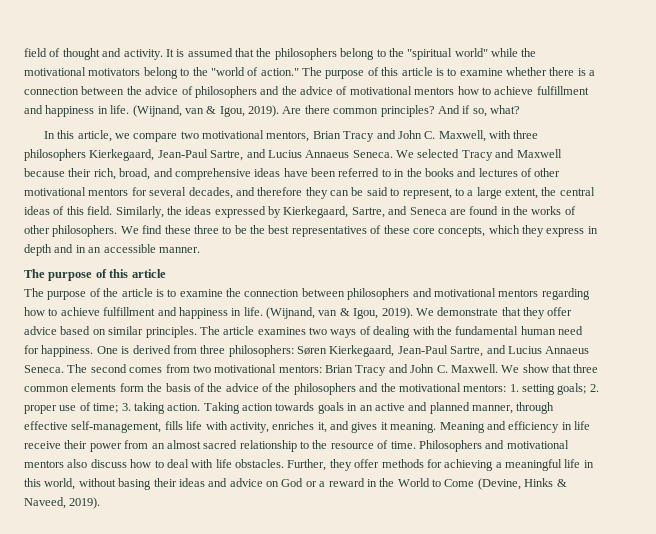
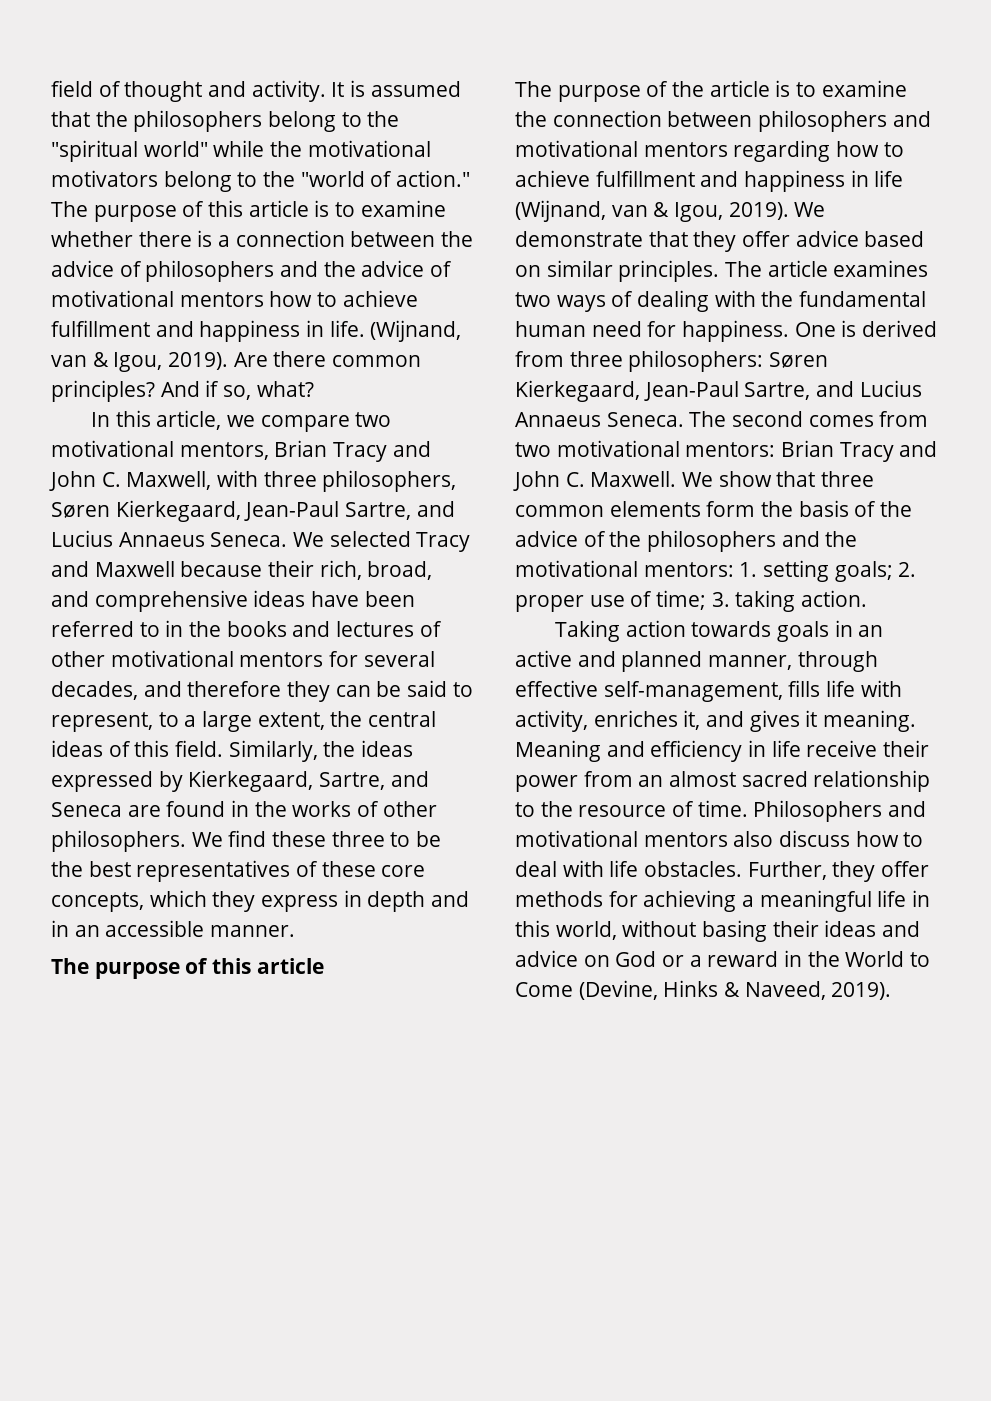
[24,149,86,161] philosophers -> [322,470,457,492] [51,502,110,518] philosophers, Søren
[243,307,263,316] life. -> [874,170,904,187] life
(201, 407) none -> (868, 598) //

